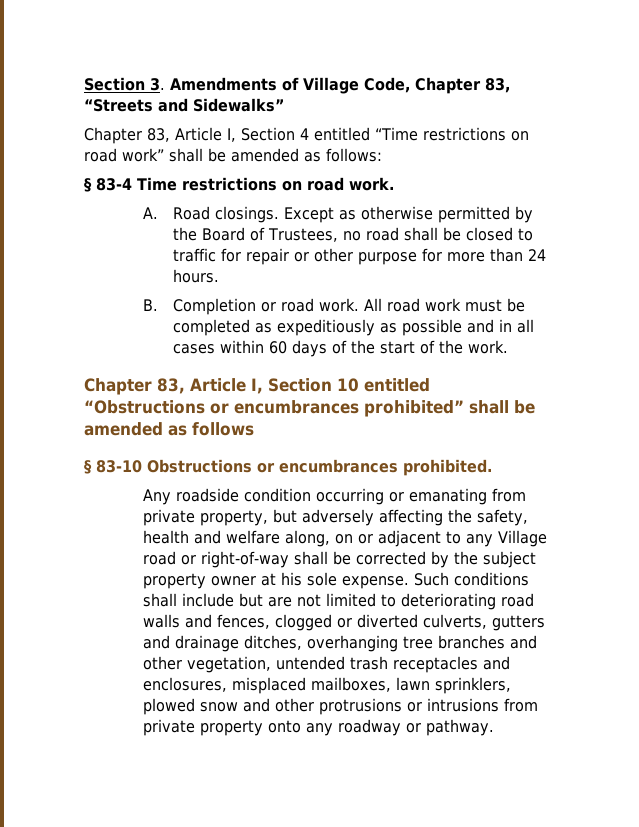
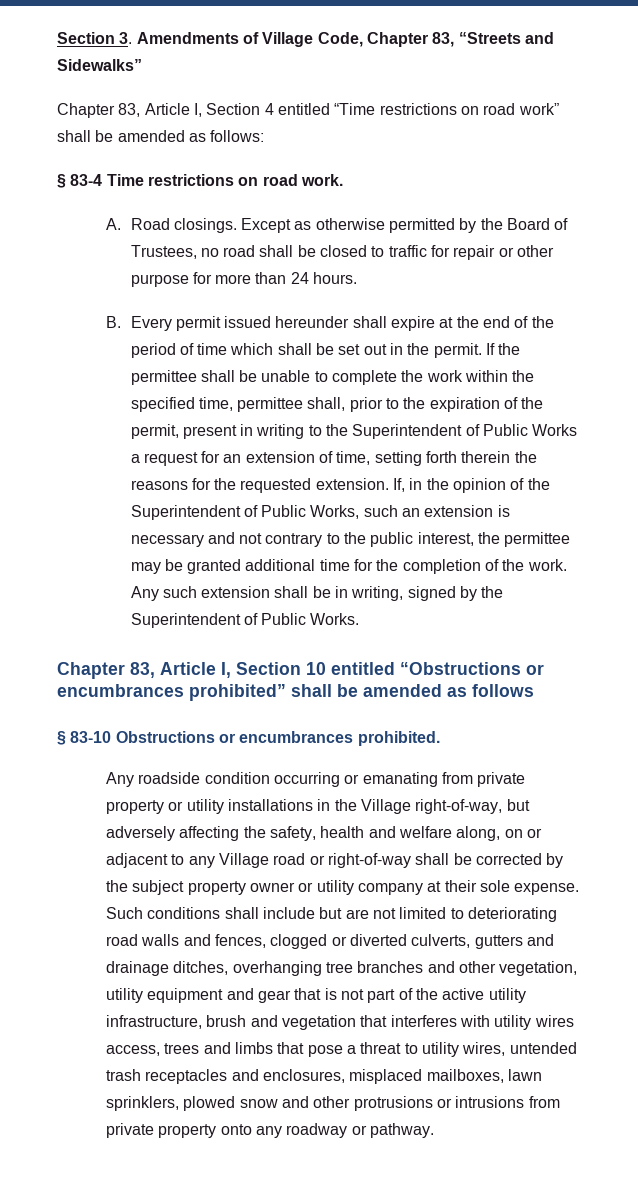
[173,298,526,315] [173,319,535,336] [173,340,509,357] Completion or road work. All road work must be completed as expeditiously as possible and in all cases within 60 days of the start of the work. -> [130,316,554,331] [130,343,521,358] [130,370,535,385] [130,397,544,412] [130,424,578,439] [130,451,537,466] [130,478,550,493] [130,505,510,520] [130,532,571,547] [130,559,567,574] [130,586,504,601] [130,613,360,628] Every permit issued hereunder shall expire at the end of the period of time which shall be set out in the permit. If the permittee shall be unable to complete the work within the specified time, permittee shall, prior to the expiration of the permit, present in writing to the Superintendent of Public Works a request for an extension of time, setting forth therein the reasons for the requested extension. If, in the opinion of the Superintendent of Public Works, such an extension is necessary and not contrary to the public interest, the permittee may be granted additional time for the completion of the work. Any such extension shall be in writing, signed by the Superintendent of Public Works.
[200,510,269,526] property, -> [106,799,503,814] property or utility installations in the Village right-of-way,
[261,572,303,586] at his -> [298,880,477,895] or utility company at their
(272, 664) none -> [106,988,526,1003] [106,1015,574,1030] [106,1042,506,1057] utility equipment and gear that is not part of the active utility infrastructure, brush and vegetation that interferes with utility wires access, trees and limbs that pose a threat to utility wires,

